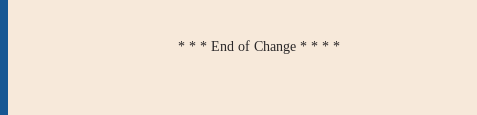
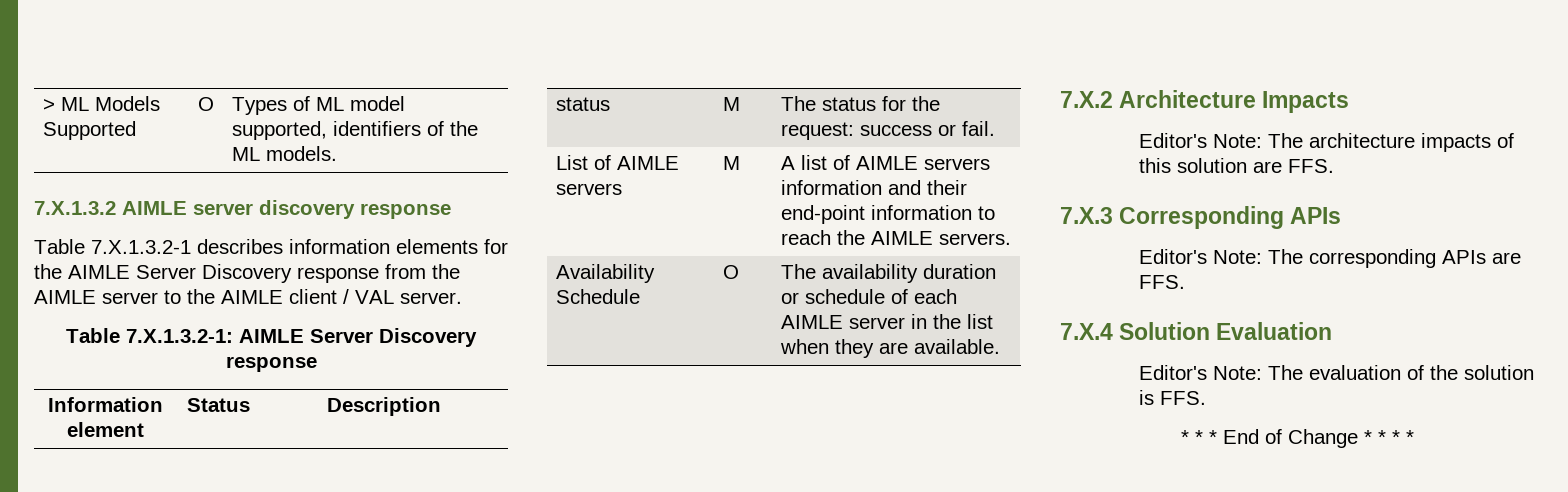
(178, 46) none -> [43,96,161,111] [43,121,137,140] [197,97,214,111] [232,96,406,115] [232,121,479,140] [232,146,338,161] [34,200,451,219] [34,239,508,254] [34,264,460,283] [34,289,462,304] [66,328,477,347] [225,356,317,372] [48,397,163,412] [67,422,144,437] [186,398,250,412] [326,397,441,416] [556,97,611,111] [722,97,740,111] [781,96,941,111] [781,121,996,140] [556,155,680,170] [556,183,623,195] [722,156,740,170] [781,155,991,170] [781,180,968,195] [781,205,996,224] [781,230,1012,245] [556,264,656,283] [556,289,641,304] [723,265,739,279] [781,264,997,283] [781,289,958,304] [781,314,994,329] [780,339,1001,358] [1060,90,1350,113] [1138,133,1514,152] [1138,158,1334,173] [1060,206,1342,229] [1138,249,1521,268] [1138,275,1185,289] [1060,322,1333,340] [1138,365,1534,380] [1138,390,1206,405] > ML Models Supported | O | Types of ML model supported, identifiers of the ML models. // 7.X.1.3.2 AIMLE server discovery response // Table 7.X.1.3.2-1 describes information elements for the AIMLE Server Discovery response from the AIMLE server to the AIMLE client / VAL server. // Table 7.X.1.3.2-1: AIMLE Server Discovery response // Information element | Status | Description // status | M | The status for the request: success or fail. // List of AIMLE servers | M | A list of AIMLE servers information and their end-point information to reach the AIMLE servers. // Availability Schedule | O | The availability duration or schedule of each AIMLE server in the list when they are available. // 7.X.2 Architecture Impacts // Editor's Note: The architecture impacts of this solution are FFS. // 7.X.3 Corresponding APIs // Editor's Note: The corresponding APIs are FFS. // 7.X.4 Solution Evaluation // Editor's Note: The evaluation of the solution is FFS. //

